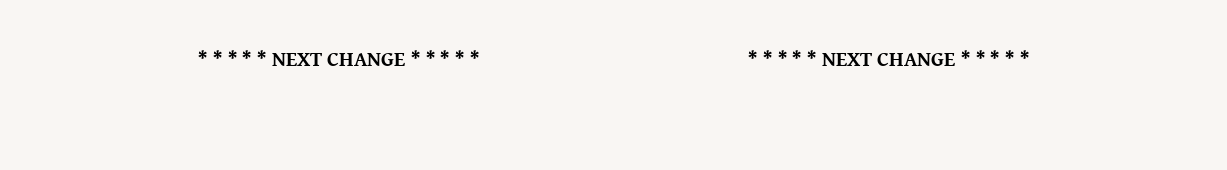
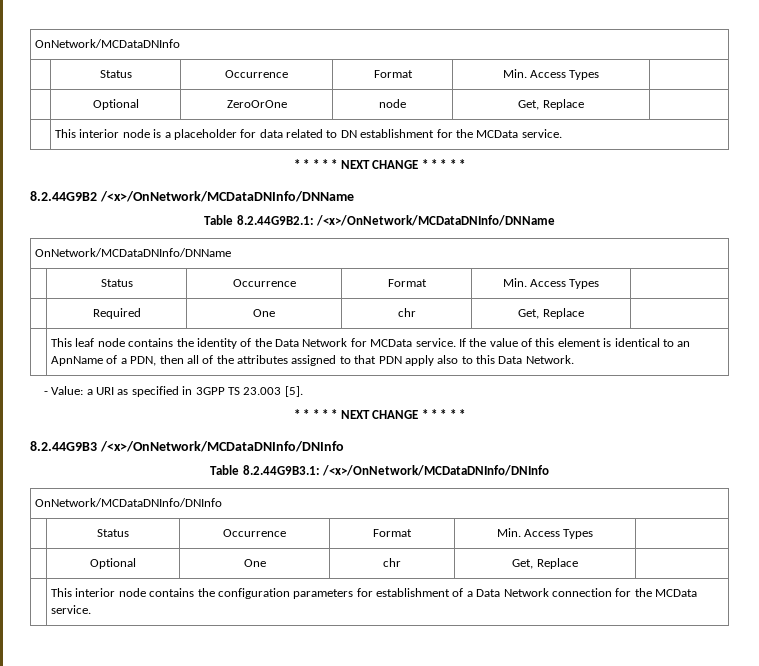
(198, 58) none -> [35,39,181,48] [99,70,132,78] [225,70,288,78] [373,70,413,78] [502,69,600,80] [92,99,139,110] [226,100,287,108] [379,99,406,108] [518,99,584,110] [55,129,562,140] OnNetwork/MCDataDNInfo // | Status | Occurrence | Format | Min. Access Types | // | Optional | ZeroOrOne | node | Get, Replace | // | This interior node is a placeholder for data related to DN establishment for the MCData service. //
(479, 58) none -> [30,191,354,202] [204,215,555,226] [35,248,232,257] [100,279,133,287] [232,279,296,287] [387,279,427,287] [502,278,600,289] [92,308,141,319] [253,309,275,317] [397,308,416,317] [518,308,584,319] [51,338,691,349] [51,355,574,366] [43,386,303,397] // 8.2.44G9B2 /<x>/OnNetwork/MCDataDNInfo/DNName // Table 8.2.44G9B2.1: /<x>/OnNetwork/MCDataDNInfo/DNName // OnNetwork/MCDataDNInfo/DNName // | Status | Occurrence | Format | Min. Access Types | // | Required | One | chr | Get, Replace | // | This leaf node contains the identity of the Data Network for MCData service. If the value of this element is identical to an ApnName of a PDN, then all of the attributes assigned to that PDN apply also to this Data Network. // - Value: a URI as specified in 3GPP TS 23.003 [5].
(1029, 58) none -> [30,441,344,452] [210,465,549,476] [35,498,223,507] [97,529,129,537] [223,529,286,537] [373,529,412,537] [496,528,594,539] [90,558,136,569] [243,559,266,567] [383,558,401,567] [512,558,578,569] [51,588,698,599] [51,605,92,614] // 8.2.44G9B3 /<x>/OnNetwork/MCDataDNInfo/DNInfo // Table 8.2.44G9B3.1: /<x>/OnNetwork/MCDataDNInfo/DNInfo // OnNetwork/MCDataDNInfo/DNInfo // | Status | Occurrence | Format | Min. Access Types | // | Optional | One | chr | Get, Replace | // | This interior node contains the configuration parameters for establishment of a Data Network connection for the MCData service.

